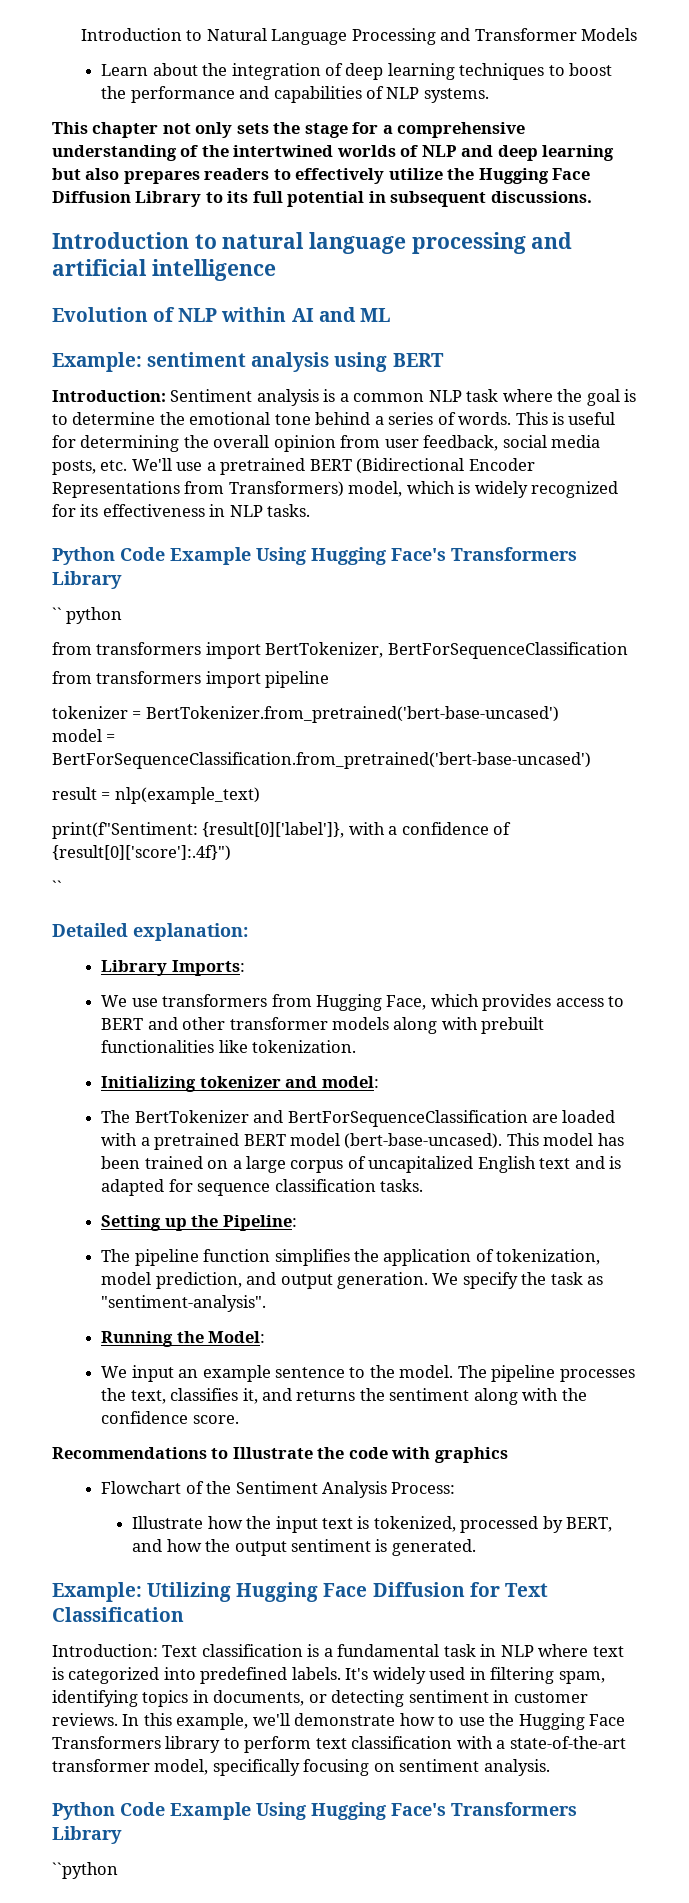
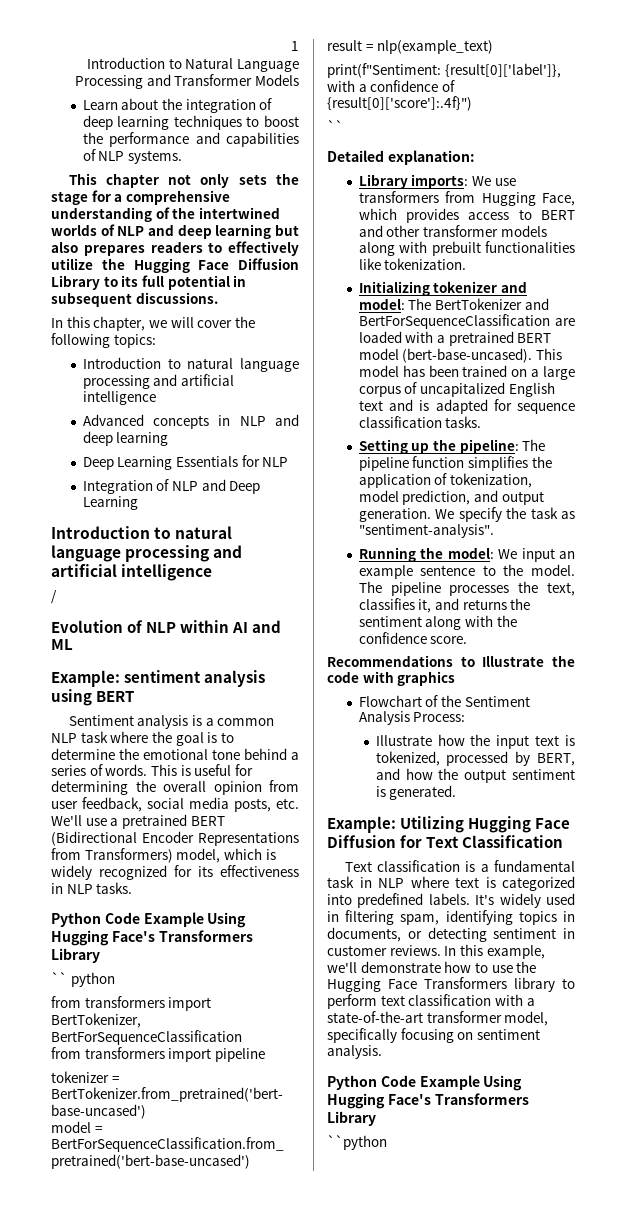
(80, 34) none -> [291,41,299,51] 1 //
[52,232,573,254] [52,259,276,281] // Introduction to natural language processing and artificial intelligence -> [51,316,255,331] [51,333,156,348] [82,357,299,372] [82,374,235,389] [82,391,156,405] [82,414,299,429] [82,431,169,446] [82,455,289,470] [82,479,261,494] [82,496,138,510] [51,526,233,539] [51,545,243,562] [51,564,213,581] [51,590,57,604] // In this chapter, we will cover the following topics: // Introduction to natural language processing and artificial intelligence // Advanced concepts in NLP and deep learning // Deep Learning Essentials for NLP // Integration of NLP and Deep Learning // Introduction to natural language processing and artificial intelligence // /
[52,390,166,402] Introduction: -> (135, 696) none
[171,960,245,976] Imports: // -> [411,174,469,189] imports:
(379, 1082) // -> (405, 304) none
[222,1215,297,1231] Pipeline: // -> [459,439,519,454] pipeline:
[208,1331,266,1343] Model: // -> [447,547,494,559] model:
[52,1644,158,1657] Introduction: -> (564, 841) none

